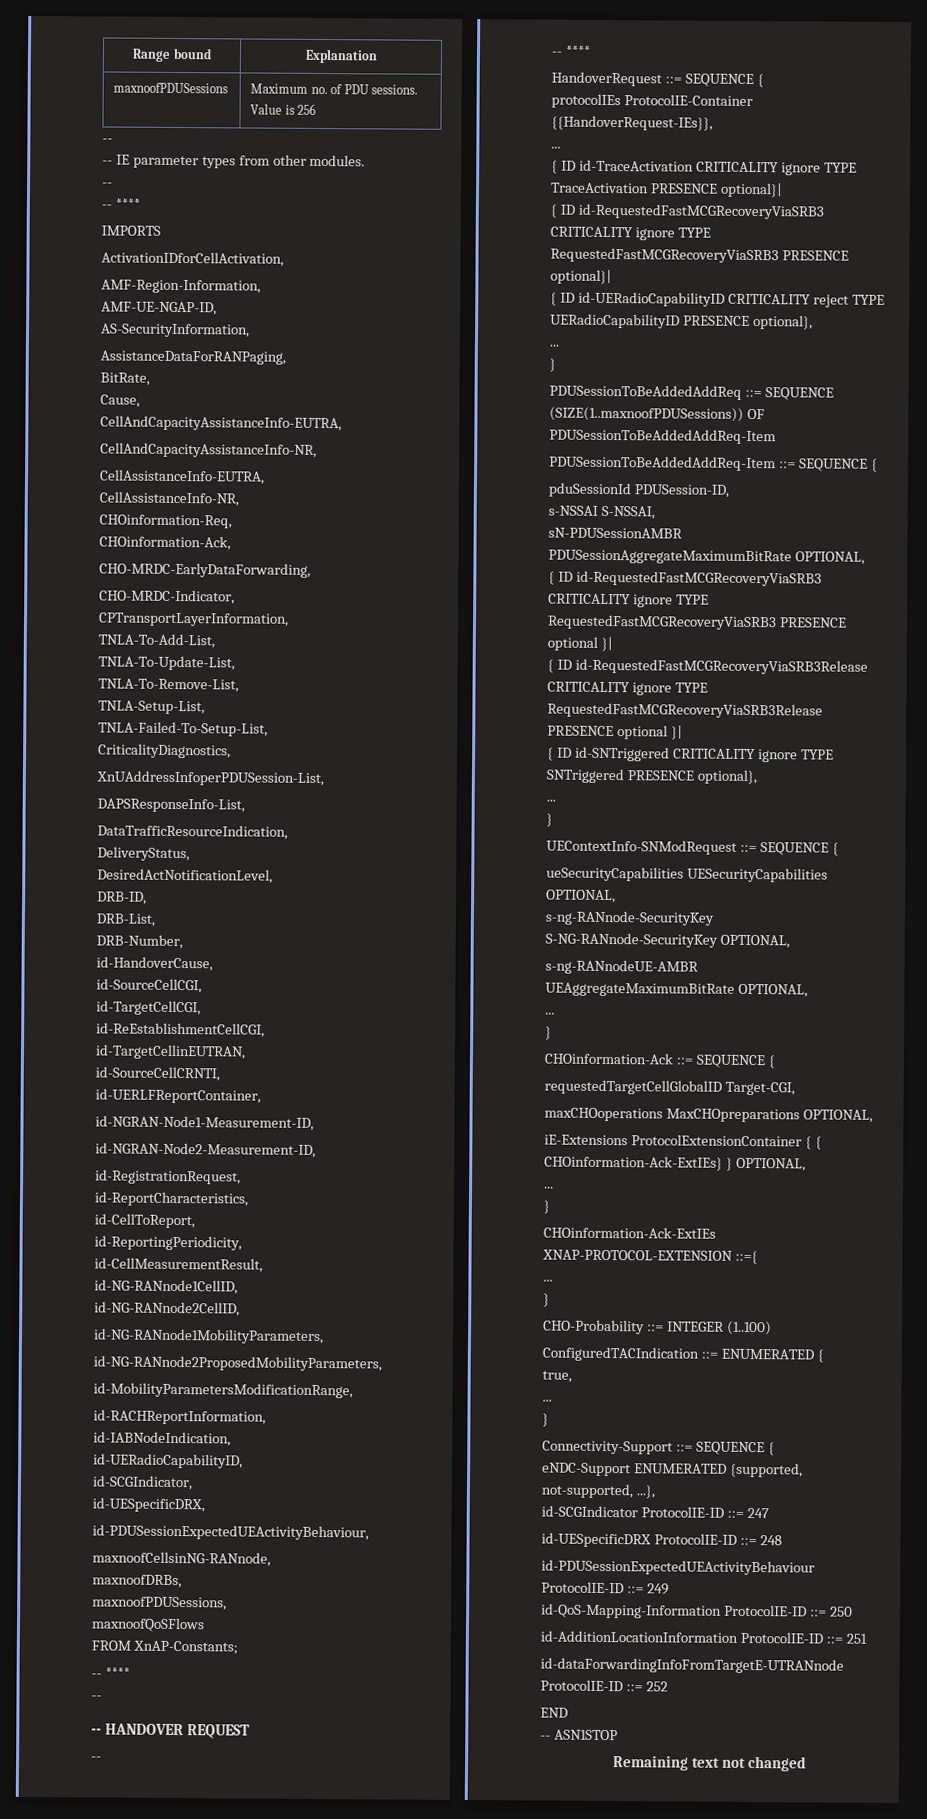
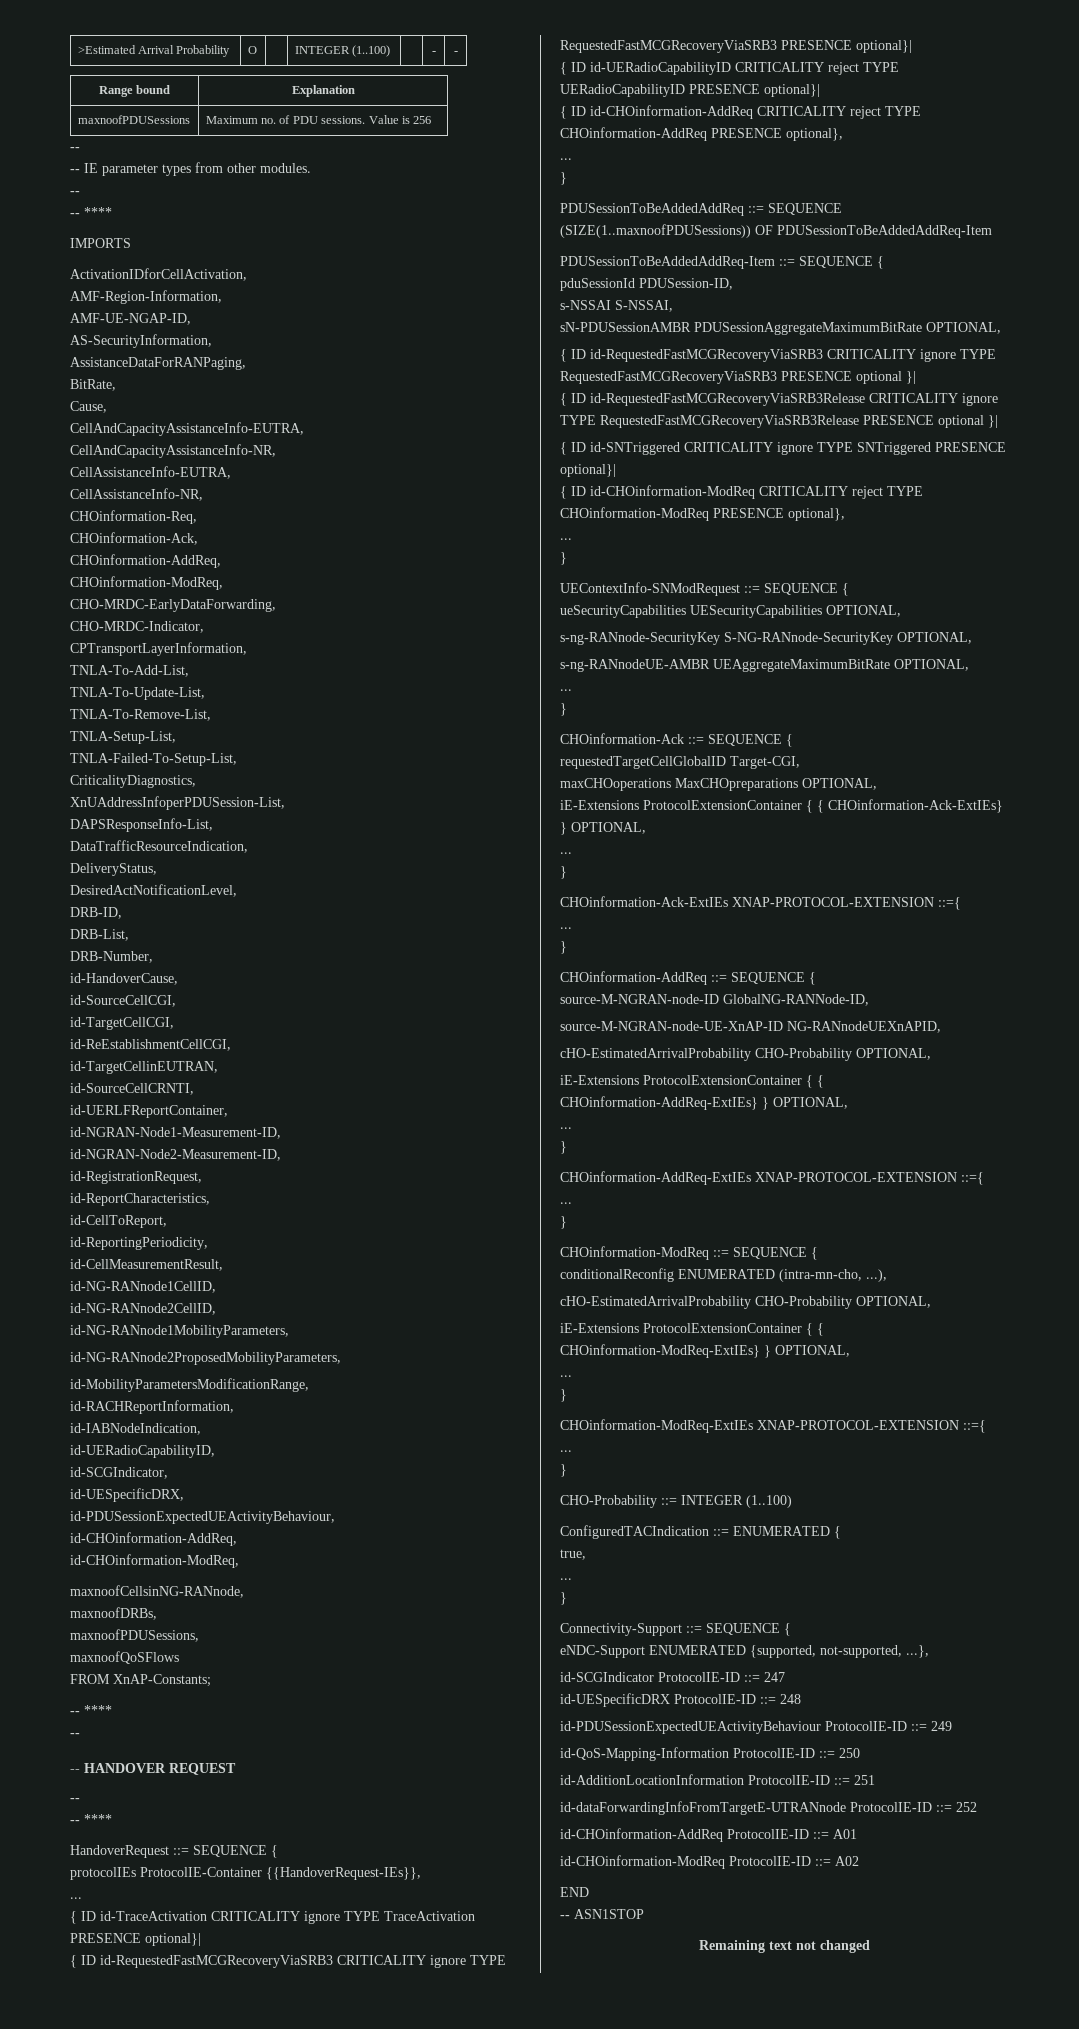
(132, 55) none -> [77,45,231,57] [247,46,257,54] [294,45,391,57] [431,51,436,54] [453,51,458,54] >Estimated Arrival Probability | O | | INTEGER (1..100) | | - | - //
(231, 543) none -> [70,554,221,568] [70,576,223,590] // CHOinformation-AddReq, // CHOinformation-ModReq,
(369, 1532) none -> [70,1532,237,1546] [70,1554,239,1568] // id-CHOinformation-AddReq, // id-CHOinformation-ModReq,
(750, 320) none -> [764,84,820,97] [560,105,921,119] [560,127,782,141] optional}| // { ID id-CHOinformation-AddReq CRITICALITY reject TYPE CHOinformation-AddReq PRESENCE
(694, 775) none -> [560,464,616,477] [560,485,923,499] [560,507,784,521] optional}| // { ID id-CHOinformation-ModReq CRITICALITY reject TYPE CHOinformation-ModReq PRESENCE
(550, 1300) none -> [560,971,816,985] [560,994,869,1006] [560,1021,941,1033] [560,1048,931,1061] [560,1075,824,1088] [560,1096,848,1110] [560,1127,572,1129] [560,1141,567,1154] [560,1171,984,1185] [560,1202,572,1204] [560,1216,567,1229] [560,1246,818,1260] [560,1268,887,1282] [560,1296,931,1309] [560,1323,824,1336] [560,1344,850,1358] [560,1375,572,1377] [560,1389,567,1402] [560,1419,986,1433] [560,1450,572,1452] [560,1464,567,1477] // CHOinformation-AddReq ::= SEQUENCE { // source-M-NGRAN-node-ID GlobalNG-RANNode-ID, // source-M-NGRAN-node-UE-XnAP-ID NG-RANnodeUEXnAPID, // cHO-EstimatedArrivalProbability CHO-Probability OPTIONAL, // iE-Extensions ProtocolExtensionContainer { { CHOinformation-AddReq-ExtIEs} } OPTIONAL, // ... // } // CHOinformation-AddReq-ExtIEs XNAP-PROTOCOL-EXTENSION ::={ // ... // } // CHOinformation-ModReq ::= SEQUENCE { // conditionalReconfig ENUMERATED (intra-mn-cho, ...), // cHO-EstimatedArrivalProbability CHO-Probability OPTIONAL, // iE-Extensions ProtocolExtensionContainer { { CHOinformation-ModReq-ExtIEs} } OPTIONAL, // ... // } // CHOinformation-ModReq-ExtIEs XNAP-PROTOCOL-EXTENSION ::={ // ... // }
(668, 1686) none -> [560,1828,857,1842] [560,1855,859,1869] // id-CHOinformation-AddReq ProtocolIE-ID ::= A01 // id-CHOinformation-ModReq ProtocolIE-ID ::= A02

